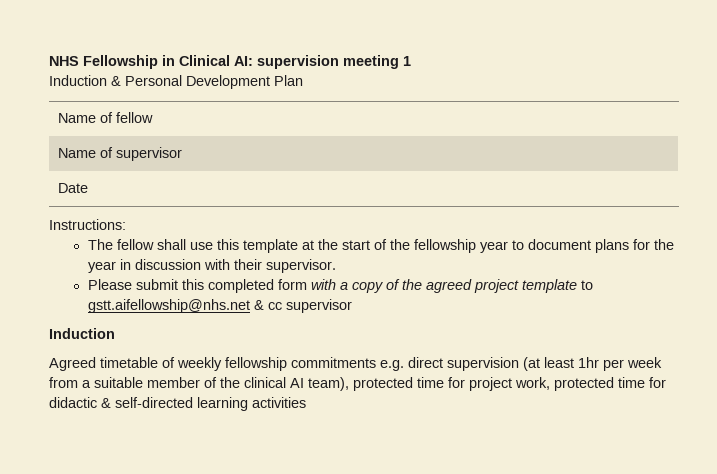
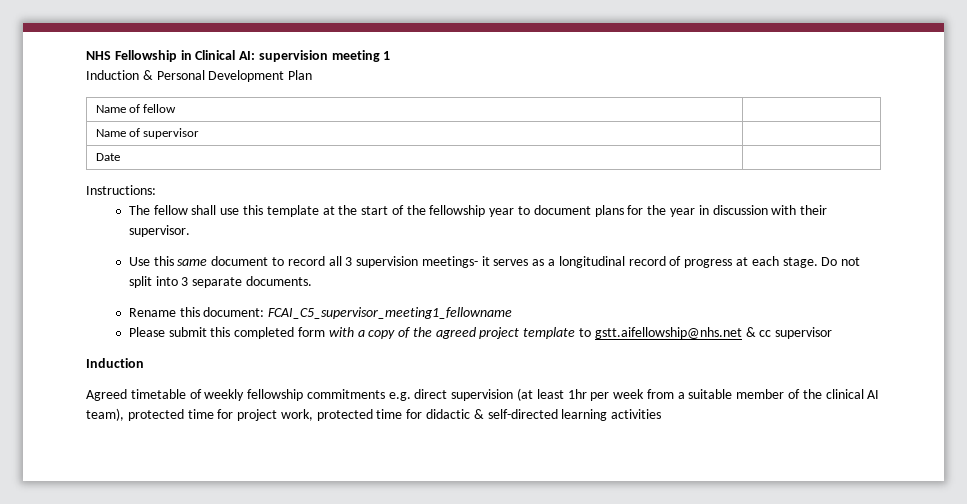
(336, 266) none -> [128,256,861,268] [128,276,313,288] [128,307,513,319] // Use this same document to record all 3 supervision meetings- it serves as a longitudinal record of progress at each stage. Do not split into 3 separate documents. // Rename this document: FCAI_C5_supervisor_meeting1_fellowname

